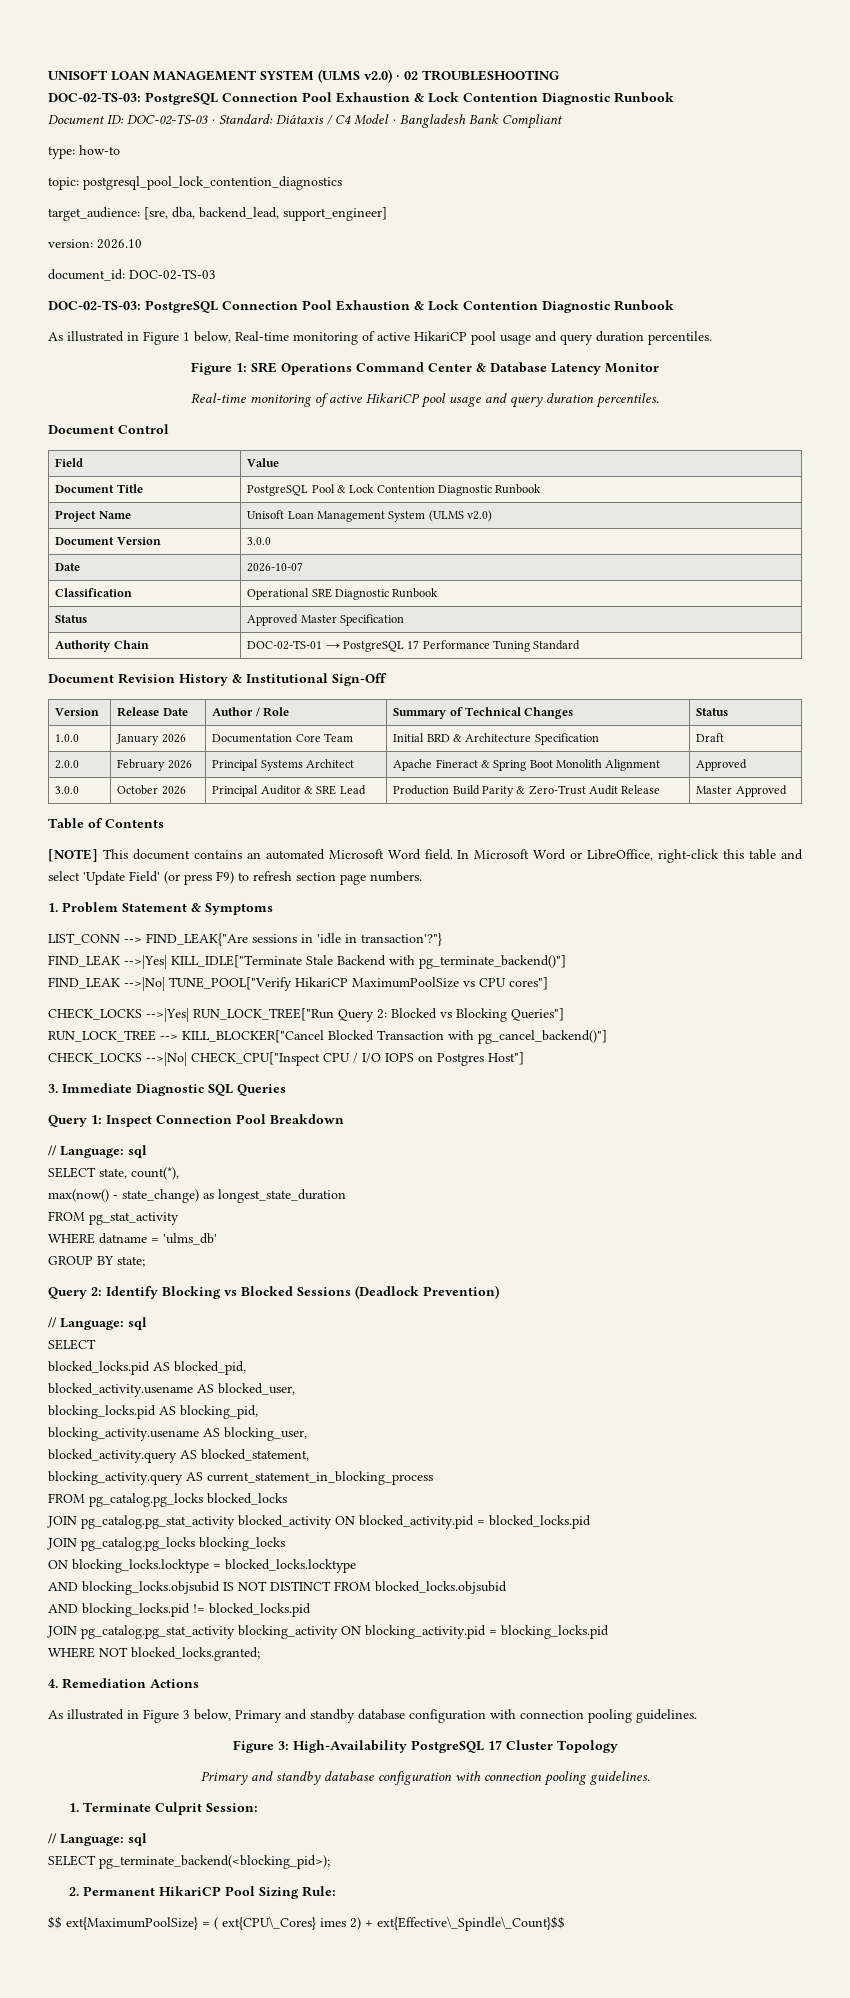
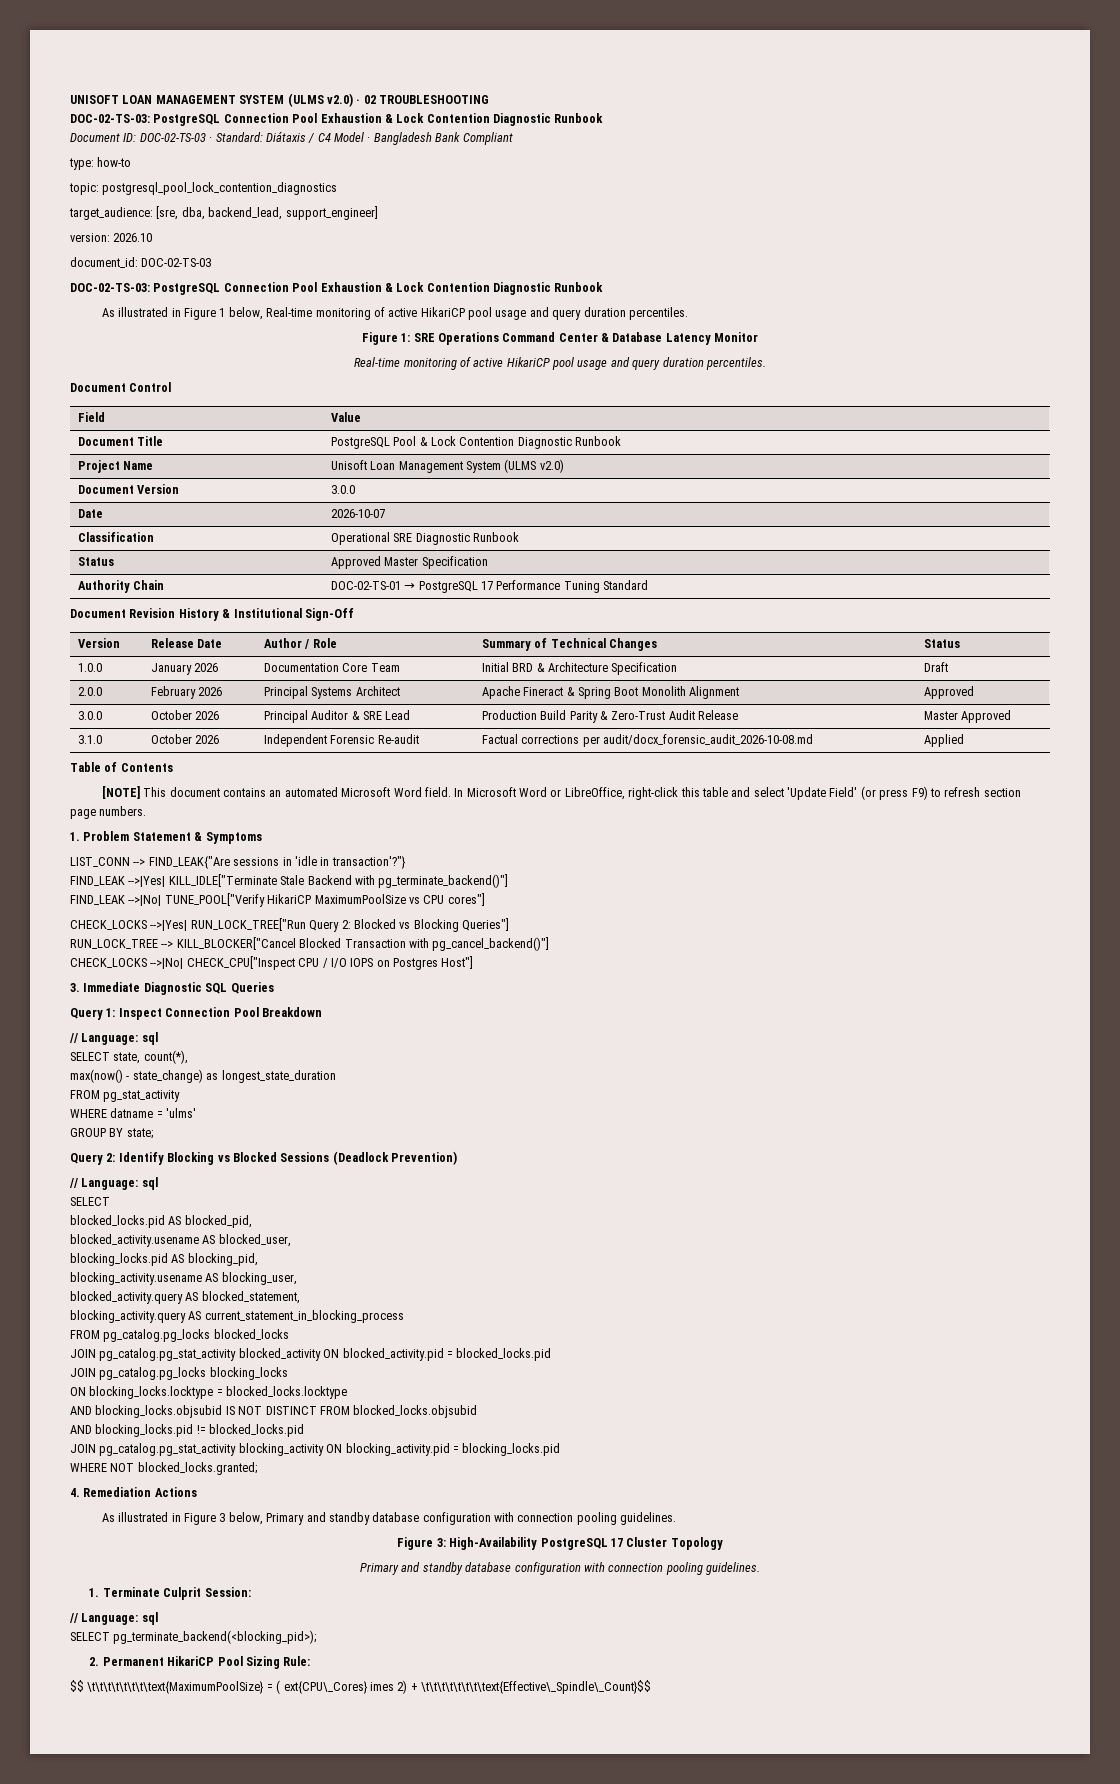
(787, 791) none -> [77,735,102,744] [150,734,220,744] [263,734,419,747] [481,734,813,747] [923,734,964,747] // 3.1.0 | October 2026 | Independent Forensic Re-audit | Factual corrections per audit/docx_forensic_audit_2026-10-08.md | Applied
[163,1233,217,1245] 'ulms_db' -> [166,1108,197,1118] 'ulms'
[66,1917,198,1930] ext{MaximumPoolSize} -> [87,1681,265,1694] \t\t\t\t\t\t\t\text{MaximumPoolSize}
[377,1916,565,1931] ext{Effective\_Spindle\_Count}$$ -> [421,1680,651,1694] \t\t\t\t\t\t\t\text{Effective\_Spindle\_Count}$$

